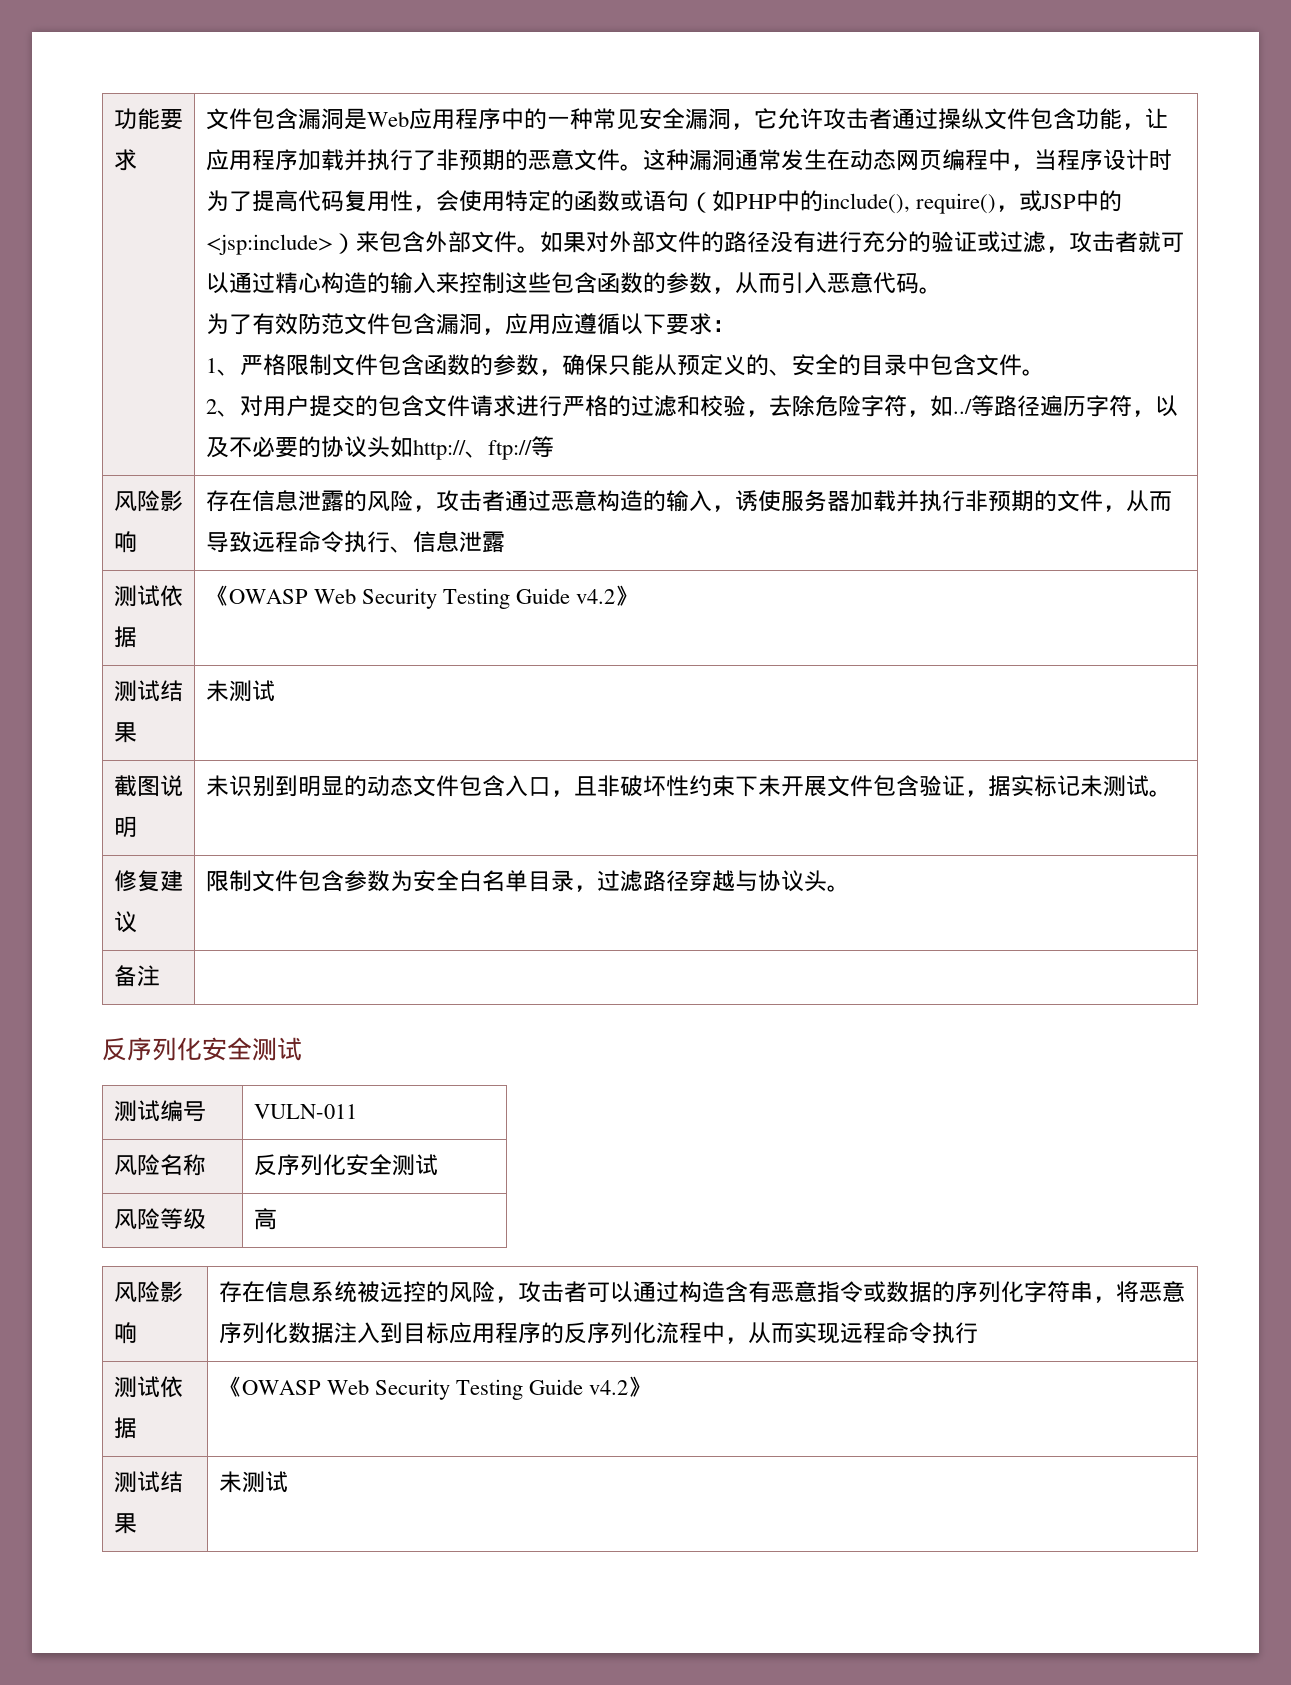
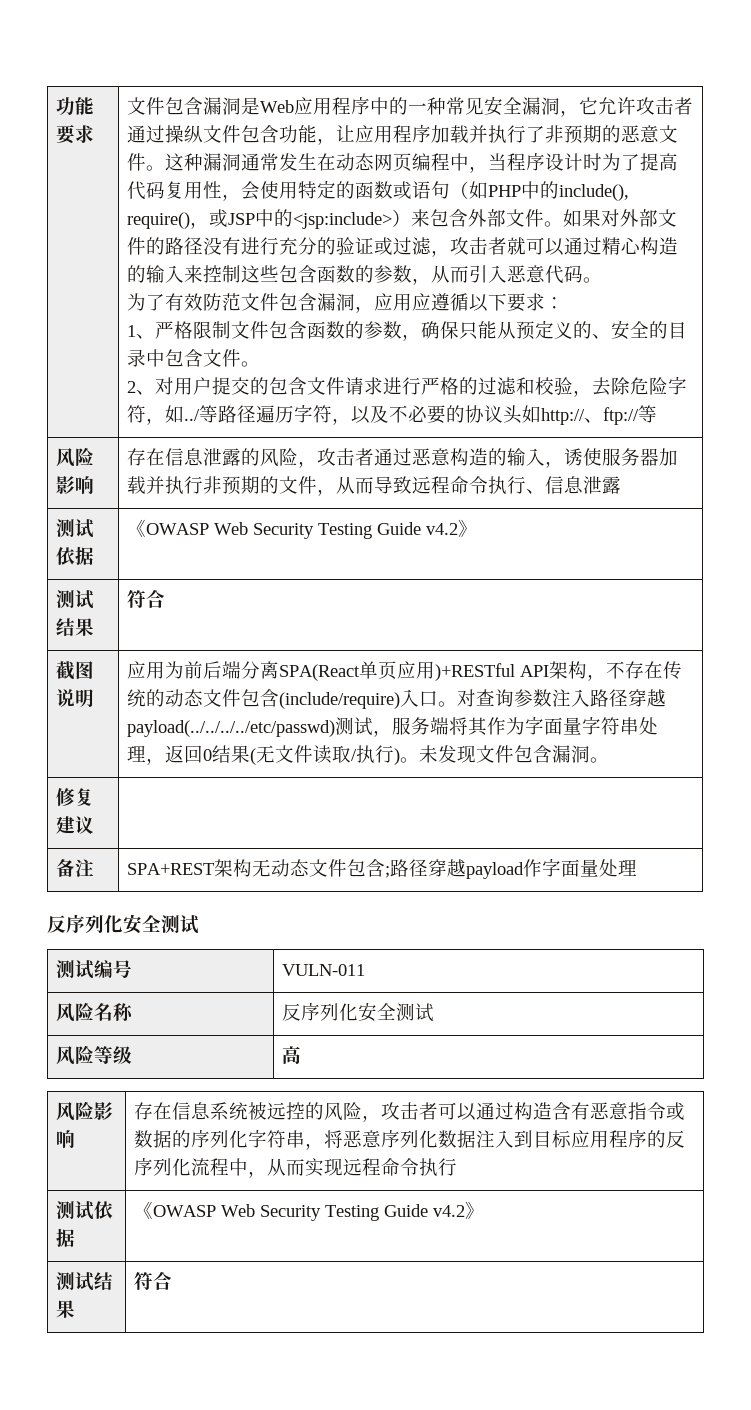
[205,680,275,702] 未测试 -> [126,590,165,608] 符合
[205,775,1172,797] [113,870,183,892] [113,911,137,933] [205,870,850,892] [113,965,160,987] 未识别到明显的动态文件包含入口，且非破坏性约束下未开展文件包含验证，据实标记未测试。 // 修复建议 | 限制文件包含参数为安全白名单目录，过滤路径穿越与协议头。 // 备注 | -> [126,661,682,681] [126,689,666,709] [126,716,658,737] [126,745,609,765] [55,788,94,806] [55,816,94,834] [55,859,94,877] [126,858,637,879] 应用为前后端分离SPA(React单页应用)+RESTful API架构，不存在传统的动态文件包含(include/require)入口。对查询参数注入路径穿越payload(../../../../etc/passwd)测试，服务端将其作为字面量字符串处理，返回0结果(无文件读取/执行)。未发现文件包含漏洞。 // 修复建议 | // 备注 | SPA+REST架构无动态文件包含;路径穿越payload作字面量处理
[218,1471,288,1493] 未测试 -> [133,1272,172,1290] 符合

